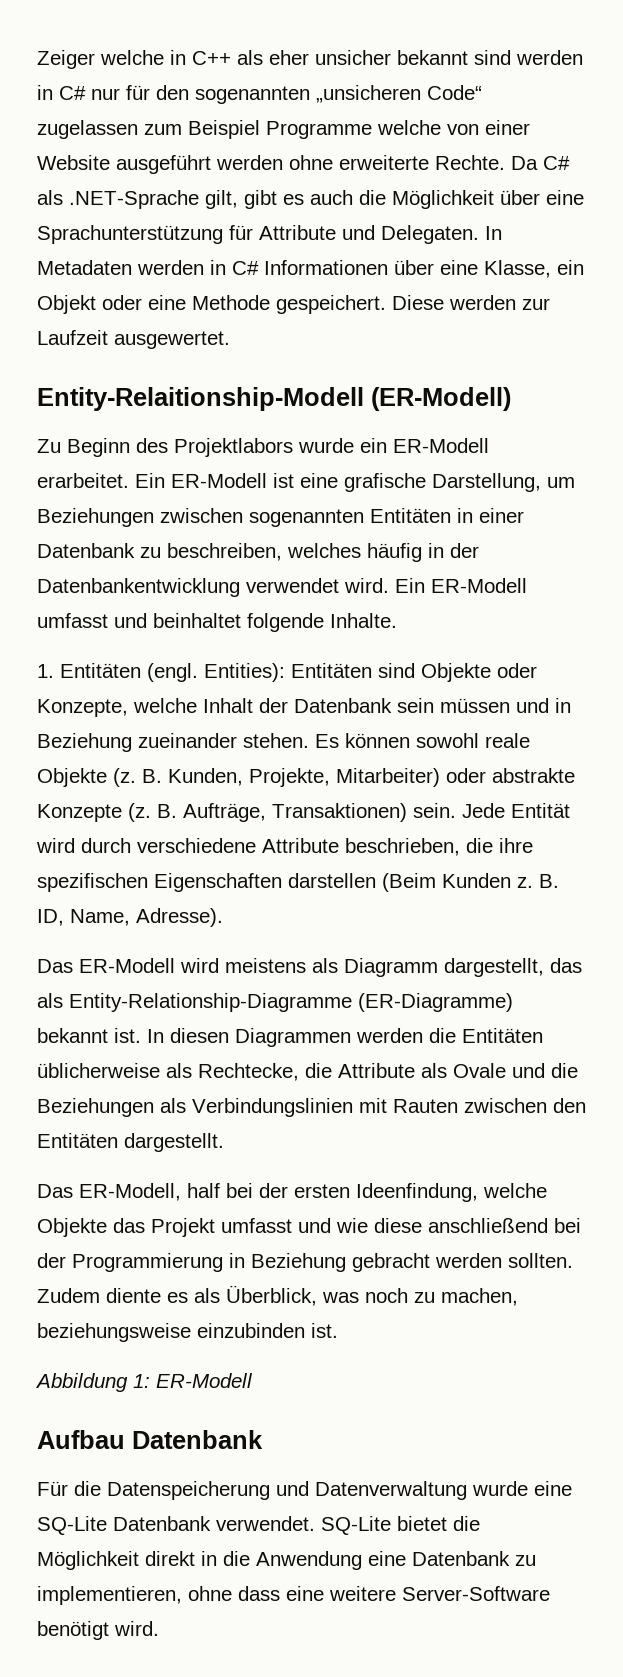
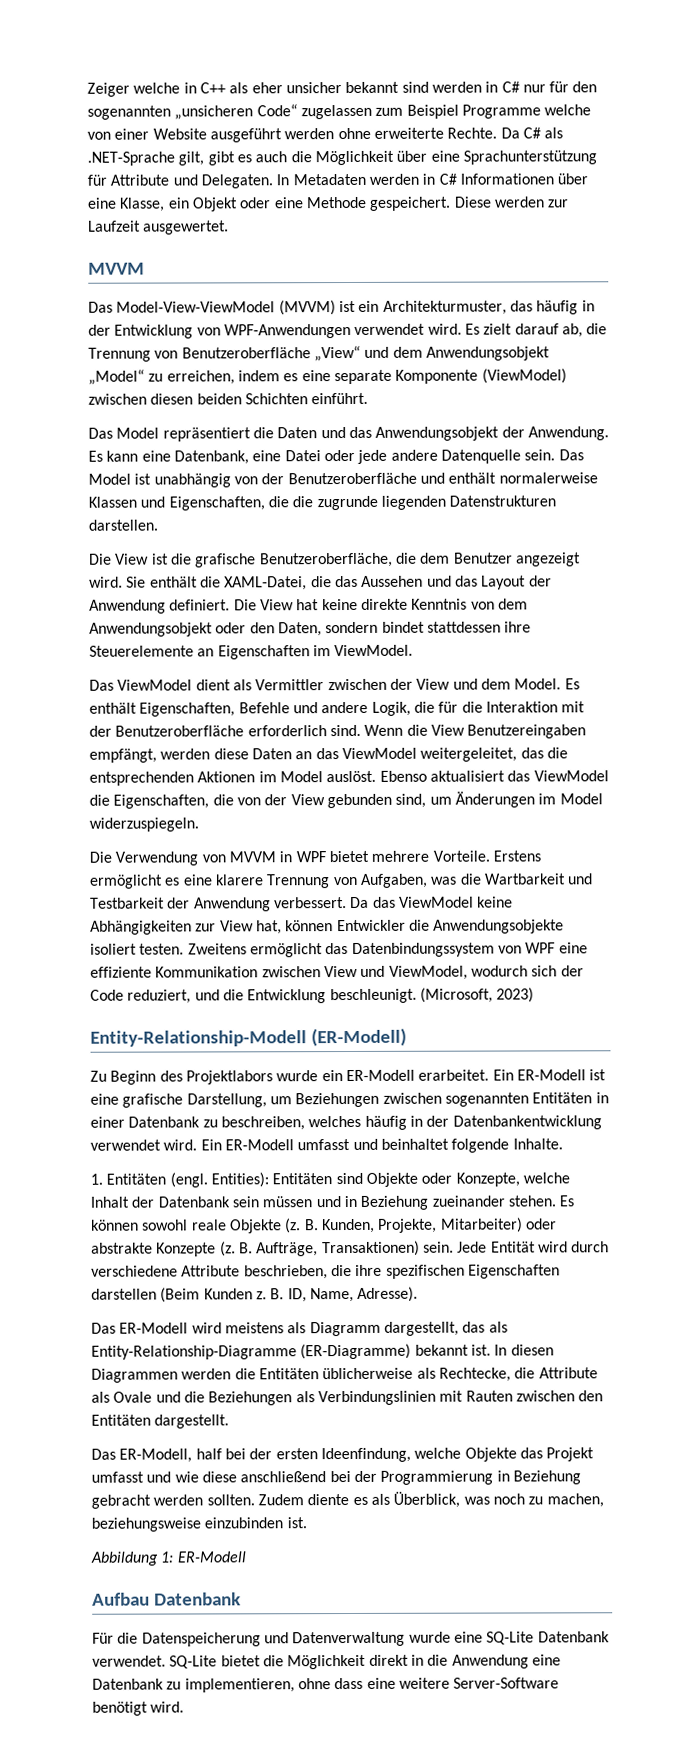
[37,387,364,411] Entity-Relaitionship-Modell -> [88,262,145,275] [88,300,595,316] [88,323,608,339] [88,345,550,362] [88,368,567,385] [88,392,369,405] [88,426,609,442] [88,449,584,465] [88,472,598,488] [88,495,557,511] [88,519,158,531] [89,552,581,568] [89,575,552,591] [89,598,528,614] [89,621,532,637] [89,644,414,660] [89,678,580,691] [89,701,586,717] [89,724,587,739] [89,747,568,763] [89,770,609,786] [89,791,603,809] [89,817,199,832] [89,850,541,866] [89,873,594,889] [90,896,514,912] [90,919,565,935] [90,942,588,958] [90,965,584,980] [90,987,535,1004] [90,1030,307,1047] MVVM // Das Model-View-ViewModel (MVVM) ist ein Architekturmuster, das häufig in der Entwicklung von WPF-Anwendungen verwendet wird. Es zielt darauf ab, die Trennung von Benutzeroberfläche „View“ und dem Anwendungsobjekt „Model“ zu erreichen, indem es eine separate Komponente (ViewModel) zwischen diesen beiden Schichten einführt. // Das Model repräsentiert die Daten und das Anwendungsobjekt der Anwendung. Es kann eine Datenbank, eine Datei oder jede andere Datenquelle sein. Das Model ist unabhängig von der Benutzeroberfläche und enthält normalerweise Klassen und Eigenschaften, die die zugrunde liegenden Datenstrukturen darstellen. // Die View ist die grafische Benutzeroberfläche, die dem Benutzer angezeigt wird. Sie enthält die XAML-Datei, die das Aussehen und das Layout der Anwendung definiert. Die View hat keine direkte Kenntnis von dem Anwendungsobjekt oder den Daten, sondern bindet stattdessen ihre Steuerelemente an Eigenschaften im ViewModel. // Das ViewModel dient als Vermittler zwischen der View und dem Model. Es enthält Eigenschaften, Befehle und andere Logik, die für die Interaktion mit der Benutzeroberfläche erforderlich sind. Wenn die View Benutzereingaben empfängt, werden diese Daten an das ViewModel weitergeleitet, das die entsprechenden Aktionen im Model auslöst. Ebenso aktualisiert das ViewModel die Eigenschaften, die von der View gebunden sind, um Änderungen im Model widerzuspiegeln. // Die Verwendung von MVVM in WPF bietet mehrere Vorteile. Erstens ermöglicht es eine klarere Trennung von Aufgaben, was die Wartbarkeit und Testbarkeit der Anwendung verbessert. Da das ViewModel keine Abhängigkeiten zur View hat, können Entwickler die Anwendungsobjekte isoliert testen. Zweitens ermöglicht das Datenbindungssystem von WPF eine effiziente Kommunikation zwischen View und ViewModel, wodurch sich der Code reduziert, und die Entwicklung beschleunigt. (Microsoft, 2023) // Entity-Relationship-Modell

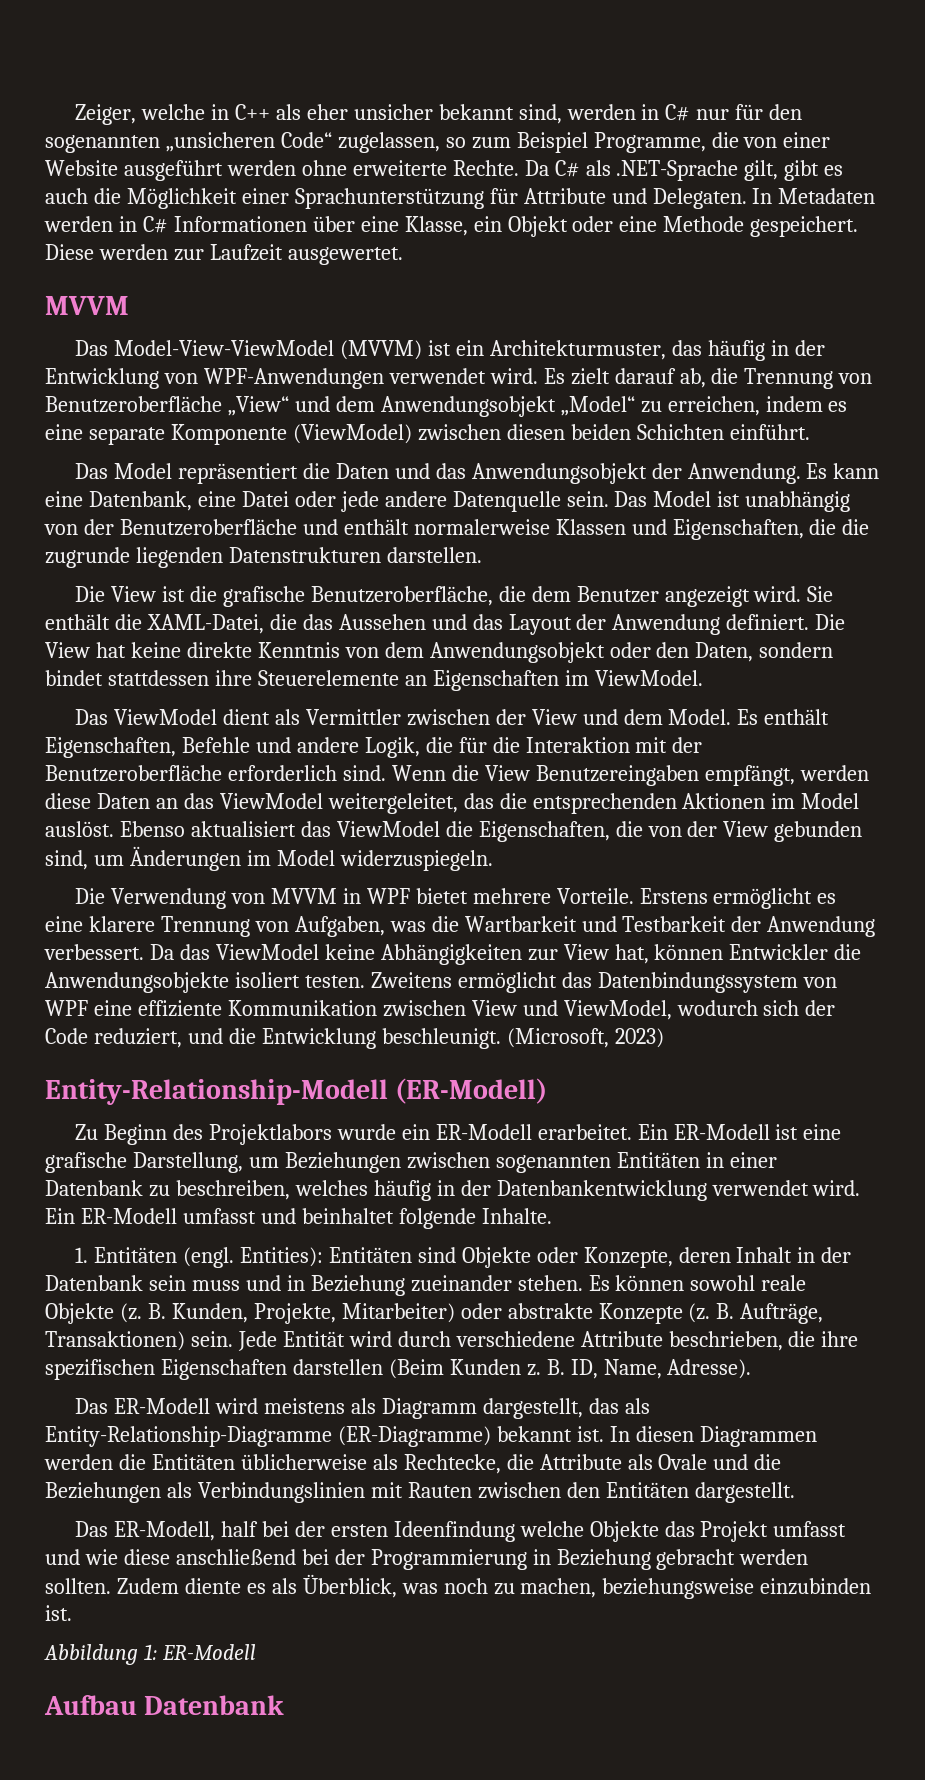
[87,82,130,97] Zeiger -> [75,104,137,125] Zeiger,
[401,81,429,93] sind -> [518,104,562,124] sind,
[300,104,592,120] zugelassen zum Beispiel Programme welche -> [337,132,739,153] zugelassen, so zum Beispiel Programme, die
[396,150,460,162] über eine -> [241,188,289,204] einer
[522,1172,570,1184] [90,1196,129,1208] welche Inhalt -> [678,1247,816,1263] deren Inhalt in
[262,1196,313,1208] müssen -> [191,1280,240,1291] muss
[320,1447,411,1463] Ideenfindung, -> [393,1521,515,1542] Ideenfindung
[92,1631,610,1647] [92,1654,561,1670] [92,1677,560,1693] [92,1701,185,1716] // Für die Datenspeicherung und Datenverwaltung wurde eine SQ-Lite Datenbank verwendet. SQ-Lite bietet die Möglichkeit direkt in die Anwendung eine Datenbank zu implementieren, ohne dass eine weitere Server-Software benötigt wird. -> (285, 1705) none

